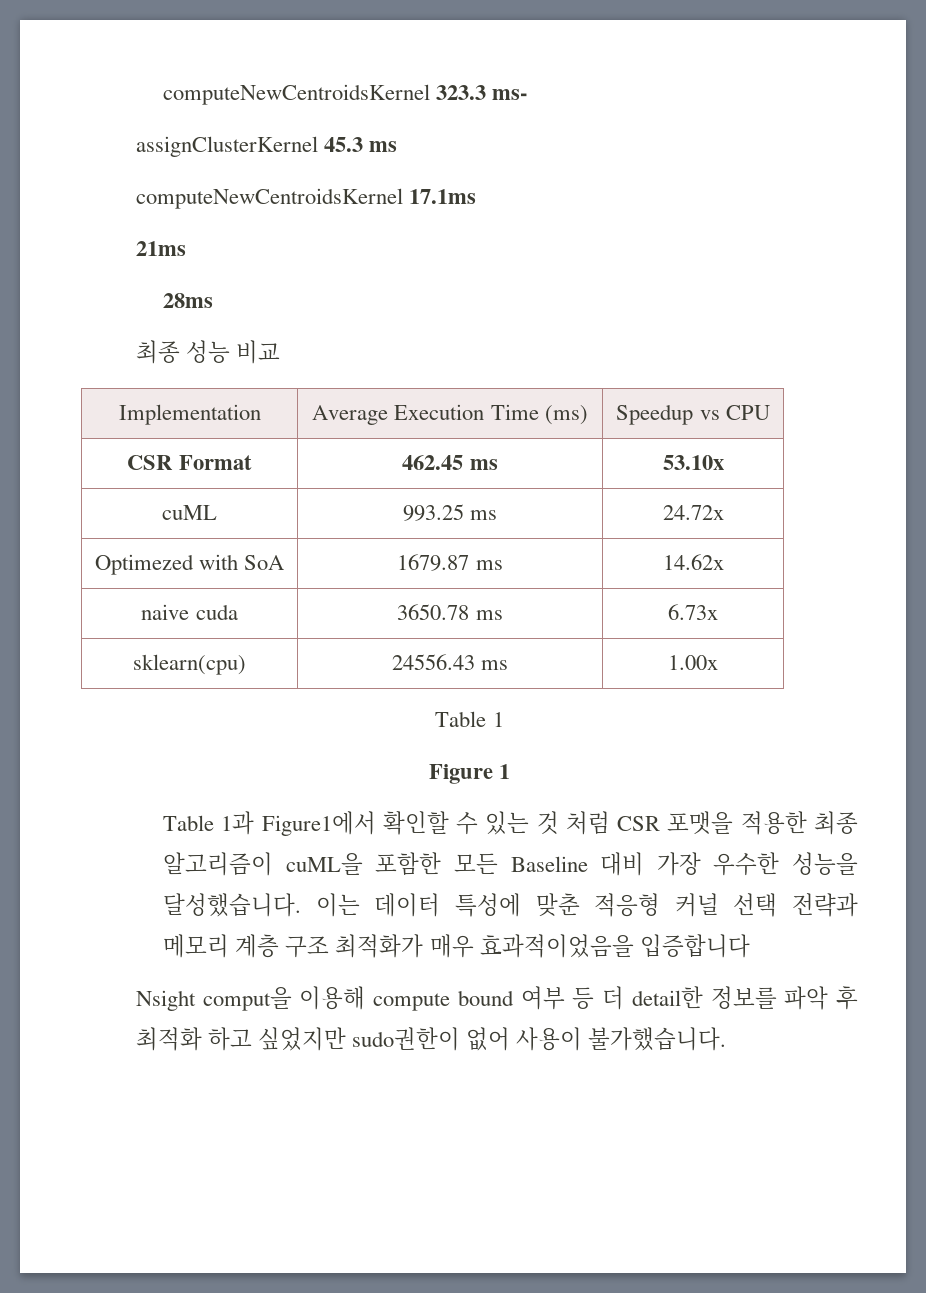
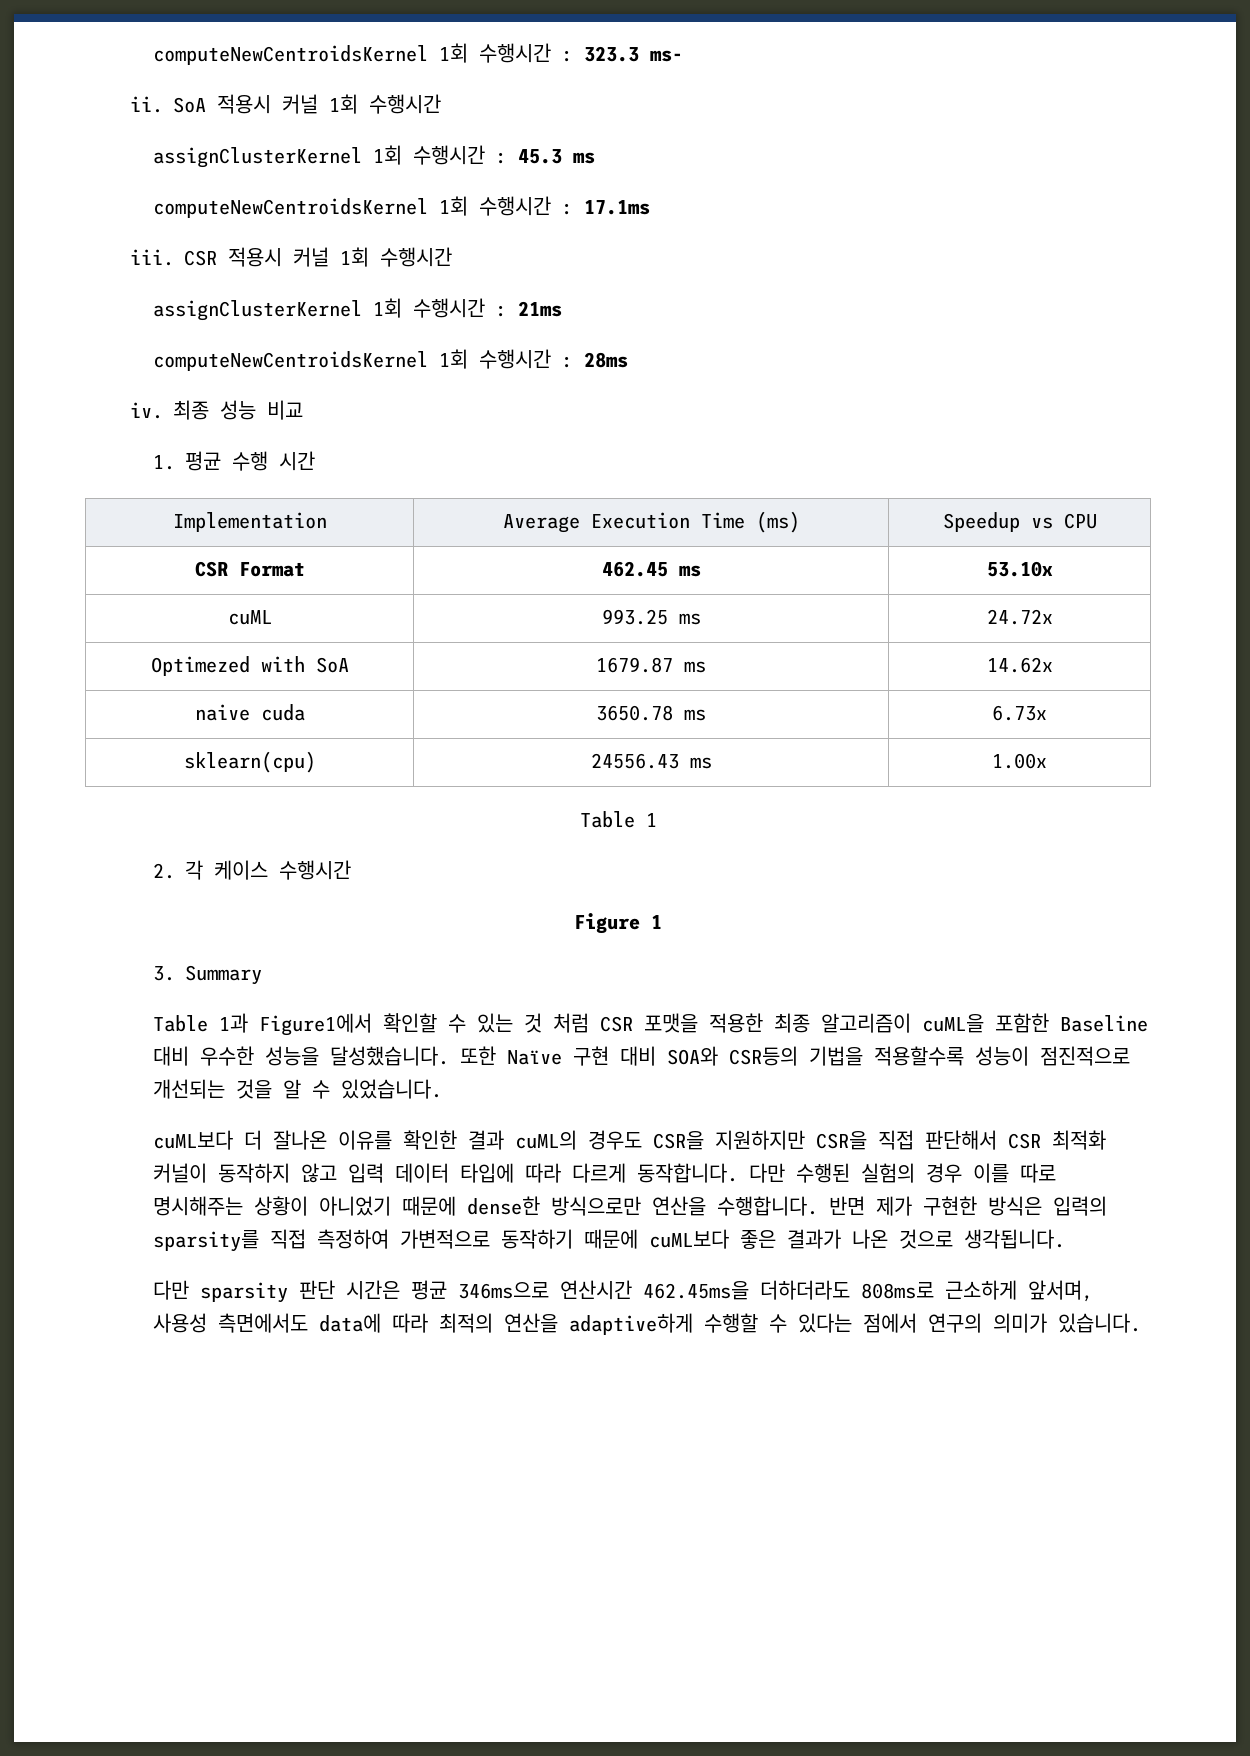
[163,84,431,105] computeNewCentroidsKernel -> [153,43,574,65] computeNewCentroidsKernel 1회 수행시간 :
[135,136,397,157] [135,188,476,209] [135,241,186,256] assignClusterKernel 45.3 ms // computeNewCentroidsKernel 17.1ms // 21ms // -> [130,94,442,114] [153,145,596,168] [153,196,651,218] [130,247,453,267] [153,298,563,321] [153,349,574,371] ii. SoA 적용시 커널 1회 수행시간 // assignClusterKernel 1회 수행시간 : 45.3 ms // computeNewCentroidsKernel 1회 수행시간 : 17.1ms // iii. CSR 적용시 커널 1회 수행시간 // assignClusterKernel 1회 수행시간 : 21ms // computeNewCentroidsKernel 1회 수행시간 :
(214, 300) none -> [130,402,164,419] iv.
(280, 352) none -> [153,451,316,471] // 1. 평균 수행 시간
(504, 719) none -> [153,860,352,880] // 2. 각 케이스 수행시간
(511, 771) none -> [153,965,263,985] // 3. Summary
[453,853,498,874] 모든 -> (1050, 1023) none
[656,852,701,876] 가장 -> (190, 1056) none
[315,893,858,917] [163,934,750,958] [135,986,858,1011] [135,1027,727,1051] 이는 데이터 특성에 맞춘 적응형 커널 선택 전략과 메모리 계층 구조 최적화가 매우 효과적이었음을 입증합니다 // Nsight comput을 이용해 compute bound 여부 등 더 detail한 정보를 파악 후 최적화 하고 싶었지만 sudo권한이 없어 사용이 불가했습니다. -> [460,1046,1131,1066] [153,1079,443,1099] [153,1130,1107,1150] [153,1163,1057,1183] [153,1196,1108,1216] [153,1229,1066,1252] [153,1280,1094,1303] [153,1313,1142,1335] 또한 Naïve 구현 대비 SOA와 CSR등의 기법을 적용할수록 성능이 점진적으로 개선되는 것을 알 수 있었습니다. // cuML보다 더 잘나온 이유를 확인한 결과 cuML의 경우도 CSR을 지원하지만 CSR을 직접 판단해서 CSR 최적화 커널이 동작하지 않고 입력 데이터 타입에 따라 다르게 동작합니다. 다만 수행된 실험의 경우 이를 따로 명시해주는 상황이 아니었기 때문에 dense한 방식으로만 연산을 수행합니다. 반면 제가 구현한 방식은 입력의 sparsity를 직접 측정하여 가변적으로 동작하기 때문에 cuML보다 좋은 결과가 나온 것으로 생각됩니다. // 다만 sparsity 판단 시간은 평균 346ms으로 연산시간 462.45ms을 더하더라도 808ms로 근소하게 앞서며, 사용성 측면에서도 data에 따라 최적의 연산을 adaptive하게 수행할 수 있다는 점에서 연구의 의미가 있습니다.

